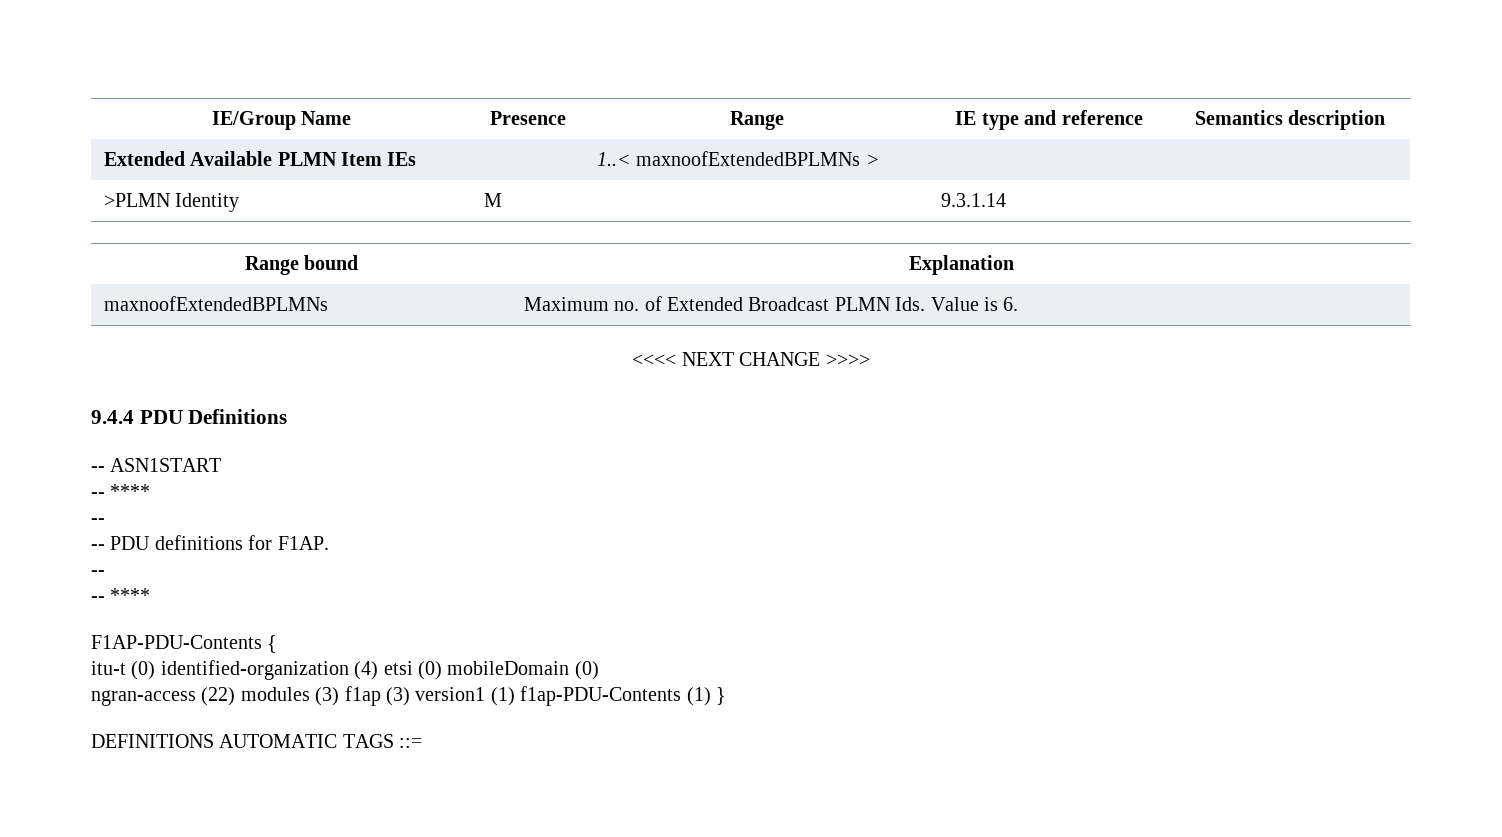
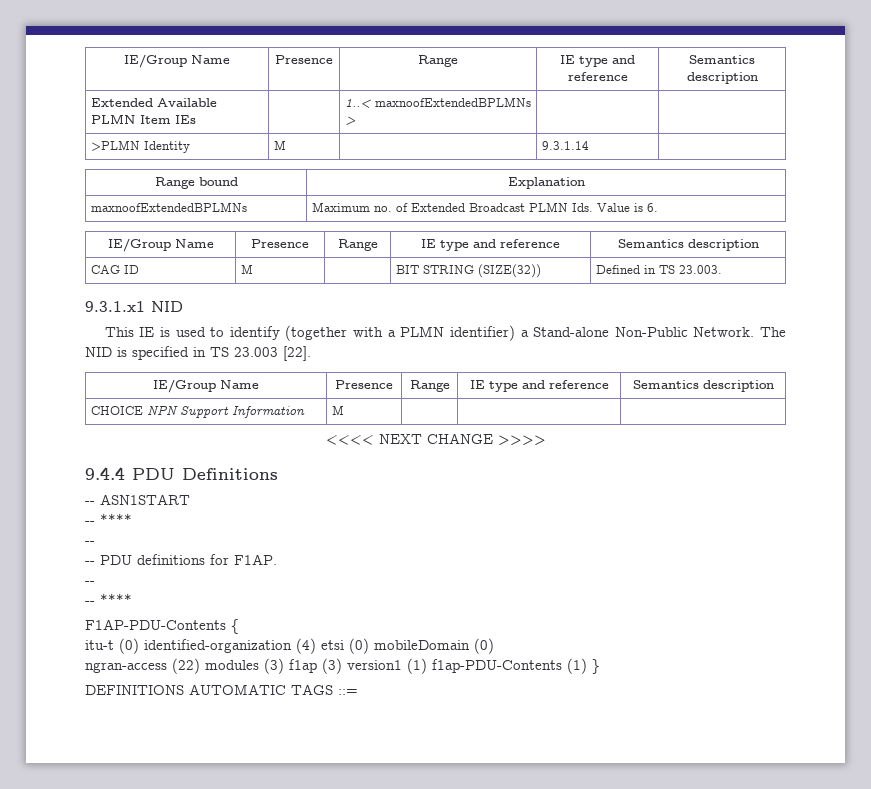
(1019, 304) none -> [107,238,214,252] [251,239,309,248] [337,239,378,251] [421,239,560,251] [617,239,759,251] [90,265,139,274] [240,264,253,274] [395,264,541,278] [595,265,722,274] [85,301,183,312] [104,325,786,341] [85,346,311,361] [153,379,259,393] [335,380,393,389] [409,380,450,392] [469,380,609,392] [632,380,774,392] [90,405,305,418] [331,405,344,415] // IE/Group Name | Presence | Range | IE type and reference | Semantics description // CAG ID | M | | BIT STRING (SIZE(32)) | Defined in TS 23.003. // 9.3.1.x1 NID // This IE is used to identify (together with a PLMN identifier) a Stand-alone Non-Public Network. The NID is specified in TS 23.003 [22]. // IE/Group Name | Presence | Range | IE type and reference | Semantics description // CHOICE NPN Support Information | M | | |

